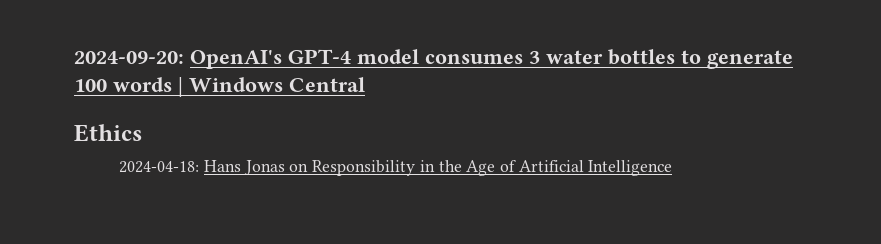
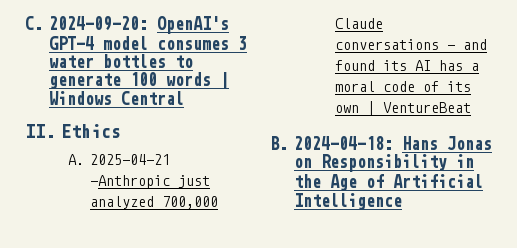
(74, 57) none -> [25,16,43,30] C.
(365, 84) none -> [25,124,55,138] II.
(142, 133) none -> [68,154,171,165] [90,175,211,189] [90,196,219,209] [335,18,384,29] [335,39,488,50] [335,60,480,71] [335,81,472,92] [335,101,472,115] [270,136,288,150] A. 2025-04-21 -Anthropic just analyzed 700,000 Claude conversations — and found its AI has a moral code of its own | VentureBeat // B.

